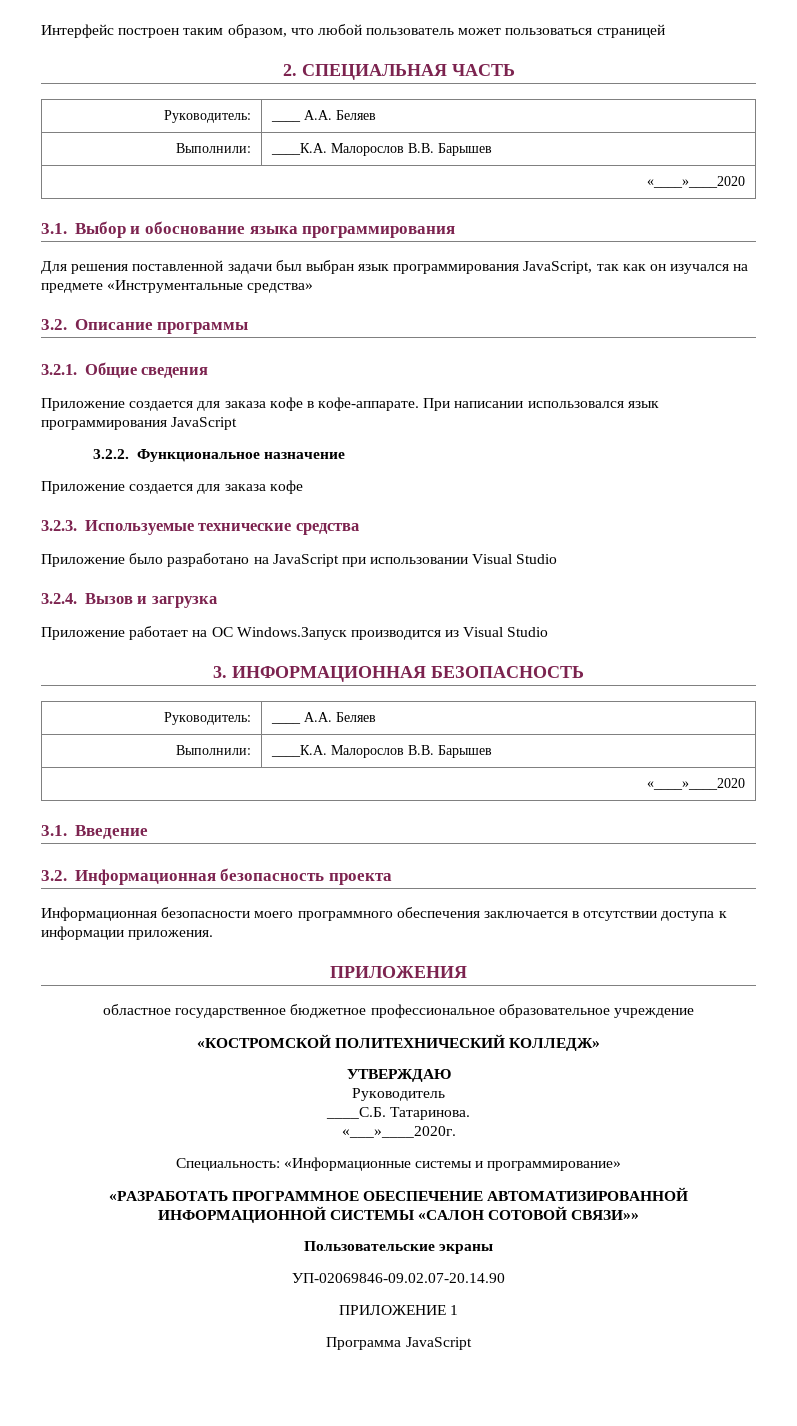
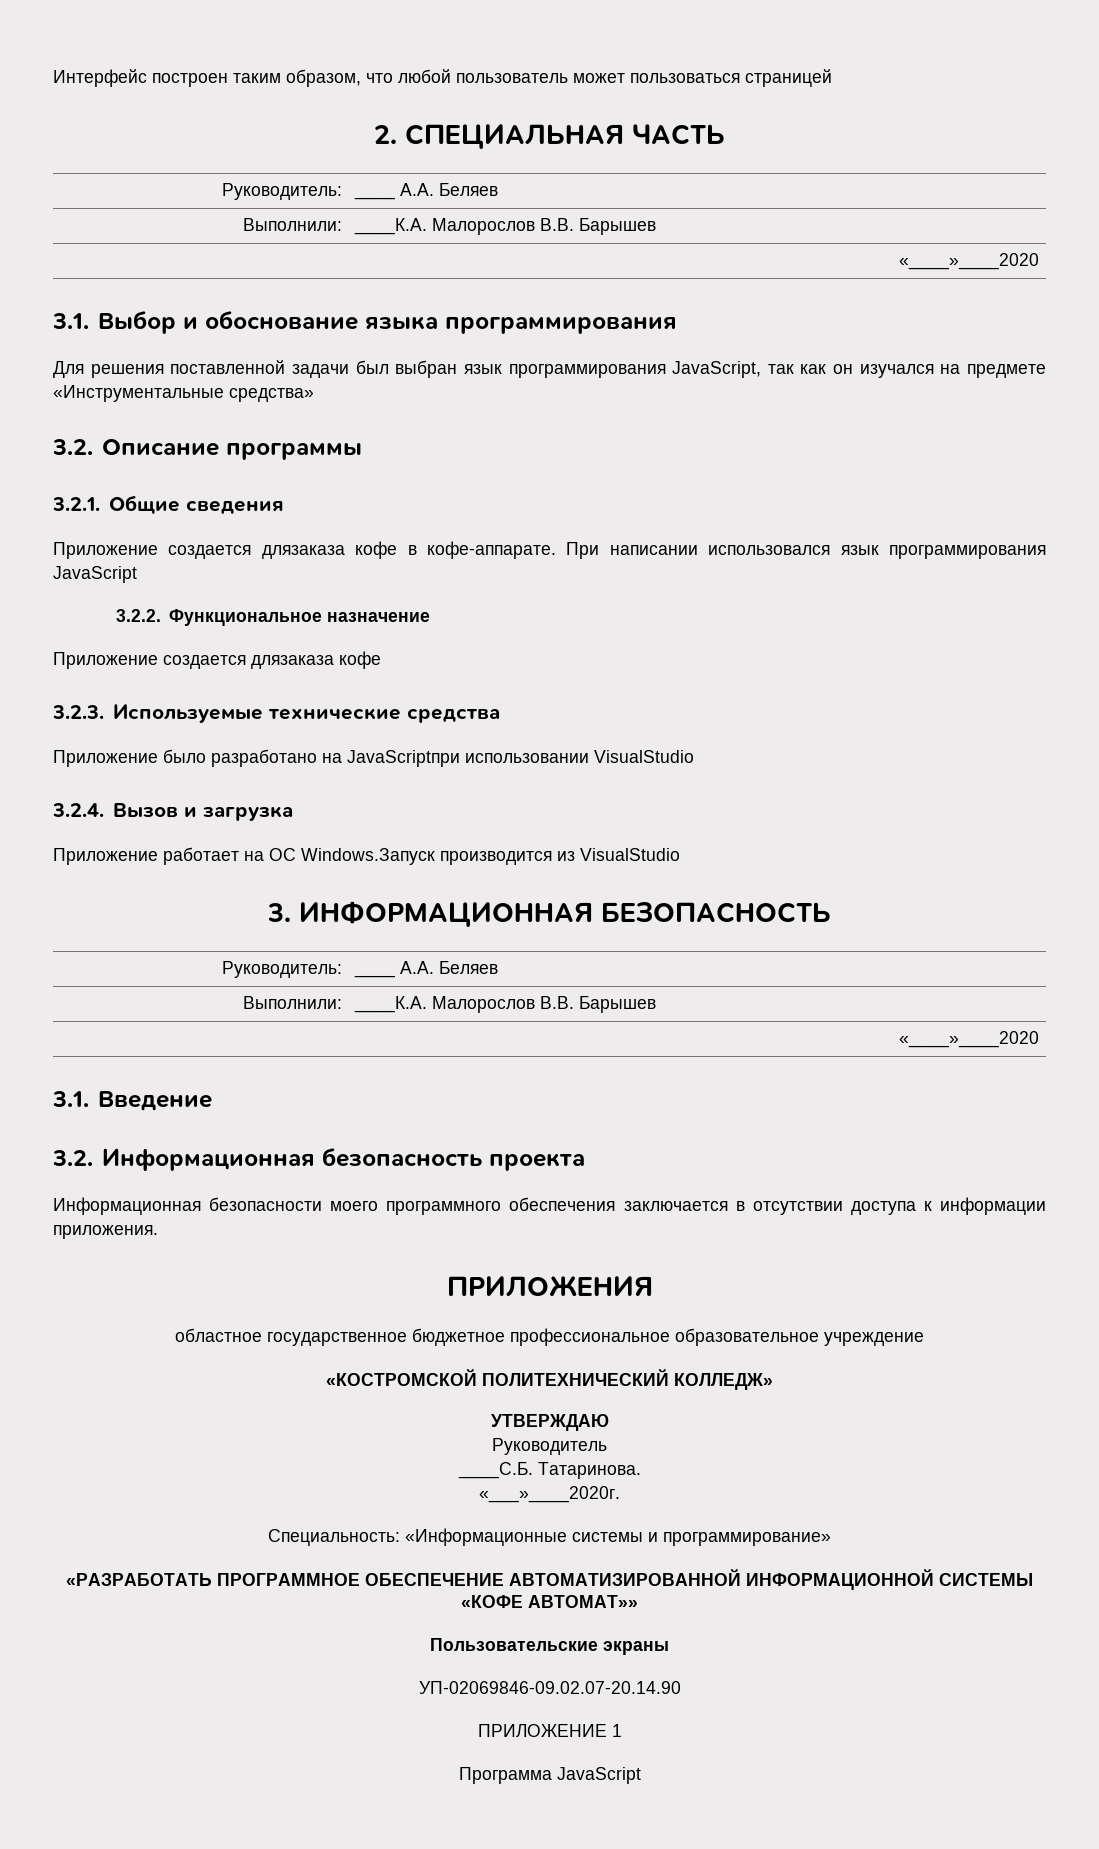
[197,401,266,411] для заказа -> [261,545,345,559] длязаказа
[197,484,266,494] для заказа -> [251,655,334,669] длязаказа
[272,554,558,567] JavaScript при использовании Visual Studio -> [347,750,694,767] JavaScriptпри использовании VisualStudio
[463,627,549,637] Visual Studio -> [580,848,680,861] VisualStudio
[418,1206,640,1220] «САЛОН СОТОВОЙ СВЯЗИ»» -> [461,1595,638,1608] «КОФЕ АВТОМАТ»»

